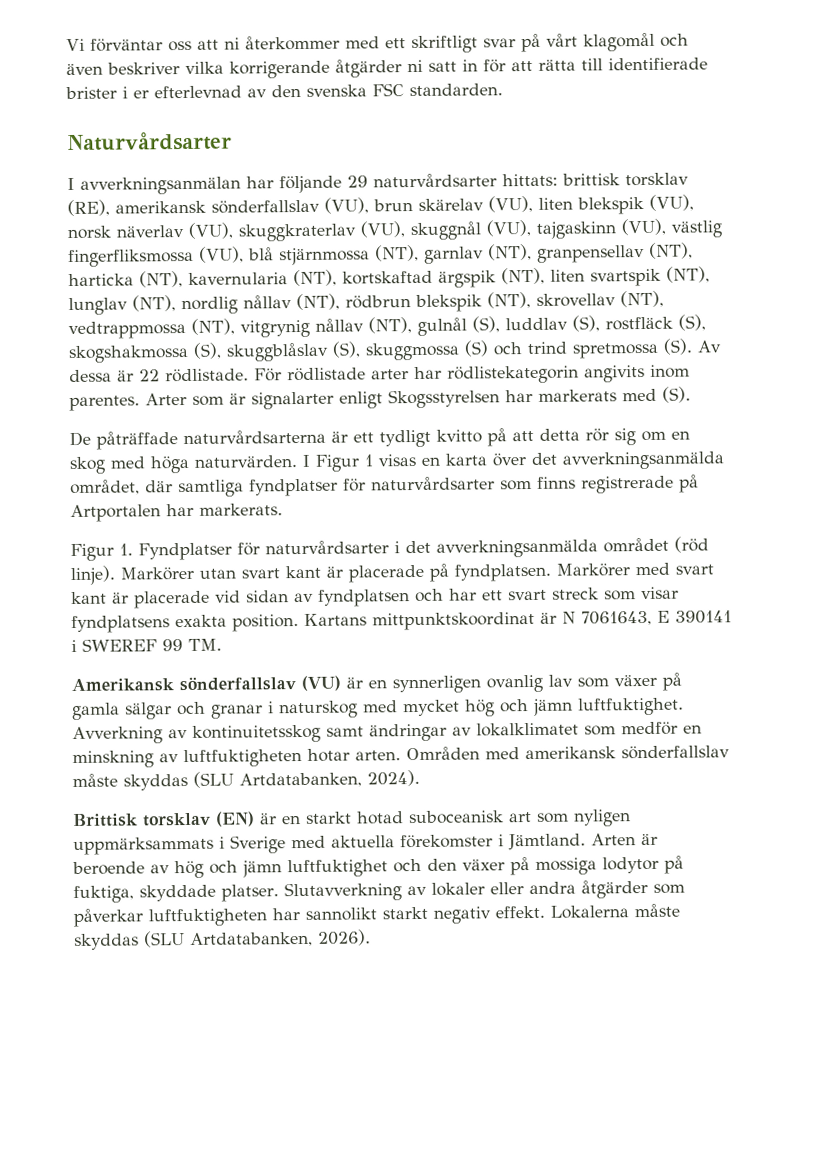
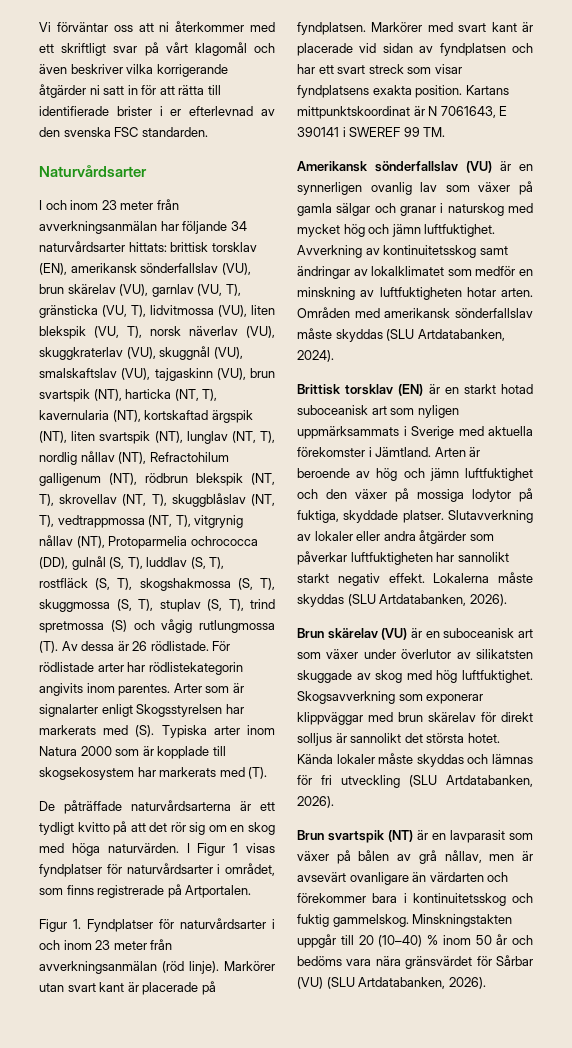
(75, 184) none -> [45,199,179,210] och inom 23 meter från
[347,175,368,188] 29 -> [230,221,247,231] 34
[67,199,110,217] (RE), -> [39,263,67,275] (EN),
[538,194,694,215] liten blekspik (VU), -> [151,284,241,297] [39,305,275,318] [39,326,142,339] garnlav (VU, T), gränsticka (VU, T), lidvitmossa (VU), liten blekspik (VU, T),
[536,218,722,239] [68,242,693,268] [68,271,183,288] tajgaskinn (VU), västlig fingerfliksmossa (VU), blå stjärnmossa (NT), garnlav (NT), granpensellav (NT), harticka (NT), -> [39,368,275,381] [39,389,218,402] smalskaftslav (VU), tajgaskinn (VU), brun svartspik (NT), harticka (NT, T),
[132,295,176,312] (NT), -> [231,431,275,443] (NT, T),
[345,290,664,312] [68,314,706,340] [68,338,693,364] rödbrun blekspik (NT), skrovellav (NT), vedtrappmossa (NT), vitgrynig nållav (NT), gulnål (S), luddlav (S), rostfläck (S), skogshakmossa (S), skuggblåslav (S), skuggmossa (S) och trind spretmossa (S). -> [149,452,229,462] [39,473,275,486] [39,493,275,507] [39,515,244,528] [39,535,258,549] [39,556,225,570] [39,578,275,591] [39,599,275,612] [39,619,275,633] [39,641,58,653] Refractohilum galligenum (NT), rödbrun blekspik (NT, T), skrovellav (NT, T), skuggblåslav (NT, T), vedtrappmossa (NT, T), vitgrynig nållav (NT), Protoparmelia ochrococca (DD), gulnål (S, T), luddlav (S, T), rostfläck (S, T), skogshakmossa (S, T), skuggmossa (S, T), stuplav (S, T), trind spretmossa (S) och vågig rutlungmossa (T).
[139,369,160,382] 22 -> [132,641,148,651] 26
(691, 394) none -> [161,725,275,738] [39,746,226,759] [39,767,268,780] Typiska arter inom Natura 2000 som är kopplade till skogsekosystem har markerats med (T).
[539,428,580,441] detta -> [149,822,168,832] det
[421,451,725,470] [70,479,244,498] en karta över det avverkningsanmälda området, där samtliga -> (276, 848) none
(495, 483) none -> [217,863,275,876] i området,
[70,503,283,523] Artportalen har markerats. -> [185,885,252,898] Artportalen.
[405,537,669,558] det avverkningsanmälda området -> [39,939,173,950] [39,961,157,974] och inom 23 meter från avverkningsanmälan
(371, 937) none -> [297,628,533,640] [297,649,533,659] [297,670,533,683] [297,691,484,704] [297,712,533,725] [297,733,500,746] [297,753,533,767] [297,775,533,788] [297,796,334,808] [297,830,533,843] [297,850,533,864] [297,872,509,885] [297,893,533,906] [297,914,513,927] [297,934,533,948] [297,955,533,969] [297,977,486,989] // Brun skärelav (VU) är en suboceanisk art som växer under överlutor av silikatsten skuggade av skog med hög luftfuktighet. Skogsavverkning som exponerar klippväggar med brun skärelav för direkt solljus är sannolikt det största hotet. Kända lokaler måste skyddas och lämnas för fri utveckling (SLU Artdatabanken, 2026). // Brun svartspik (NT) är en lavparasit som växer på bålen av grå nållav, men är avsevärt ovanligare än värdarten och förekommer bara i kontinuitetsskog och fuktig gammelskog. Minskningstakten uppgår till 20 (10–40) % inom 50 år och bedöms vara nära gränsvärdet för Sårbar (VU) (SLU Artdatabanken, 2026).

